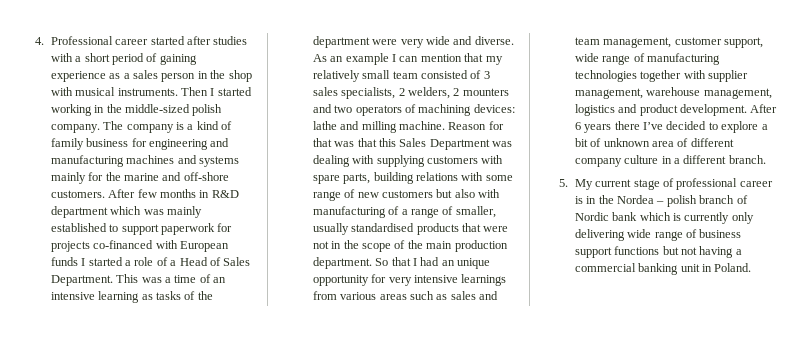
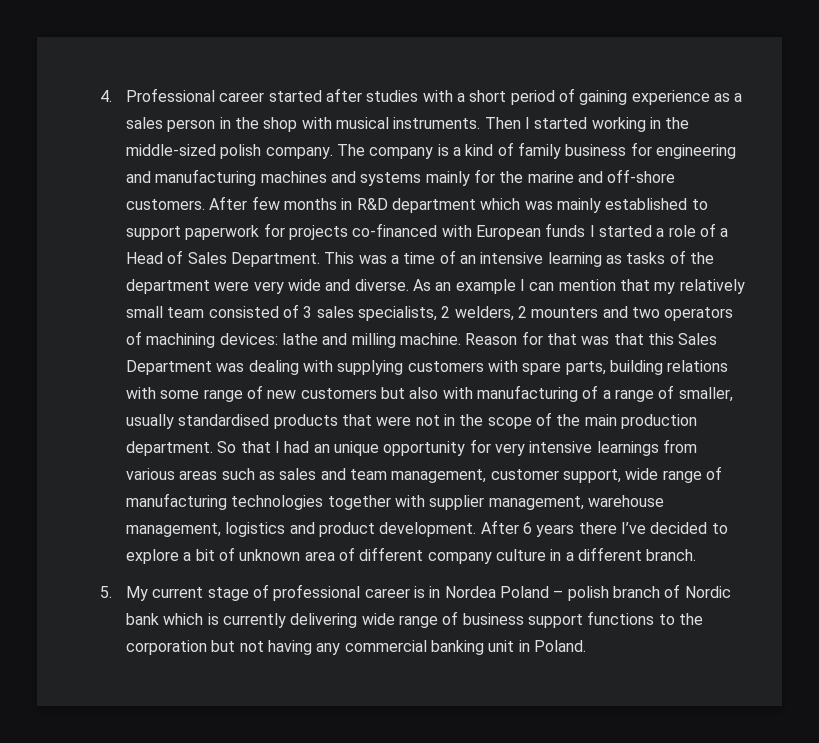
[598,195,655,204] the Nordea -> [444,586,549,598] Nordea Poland
[731,212,754,224] only -> (287, 620) none
(660, 250) none -> [658,613,703,625] [126,640,208,655] to the corporation
[735,249,742,255] a -> [316,643,341,655] any

